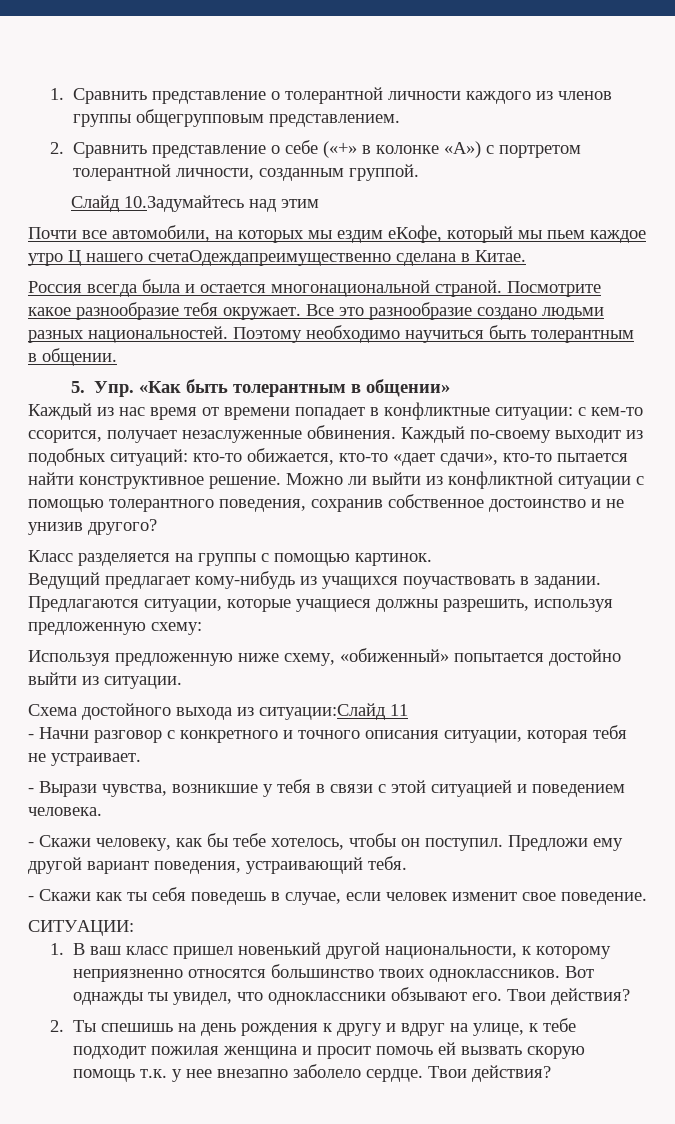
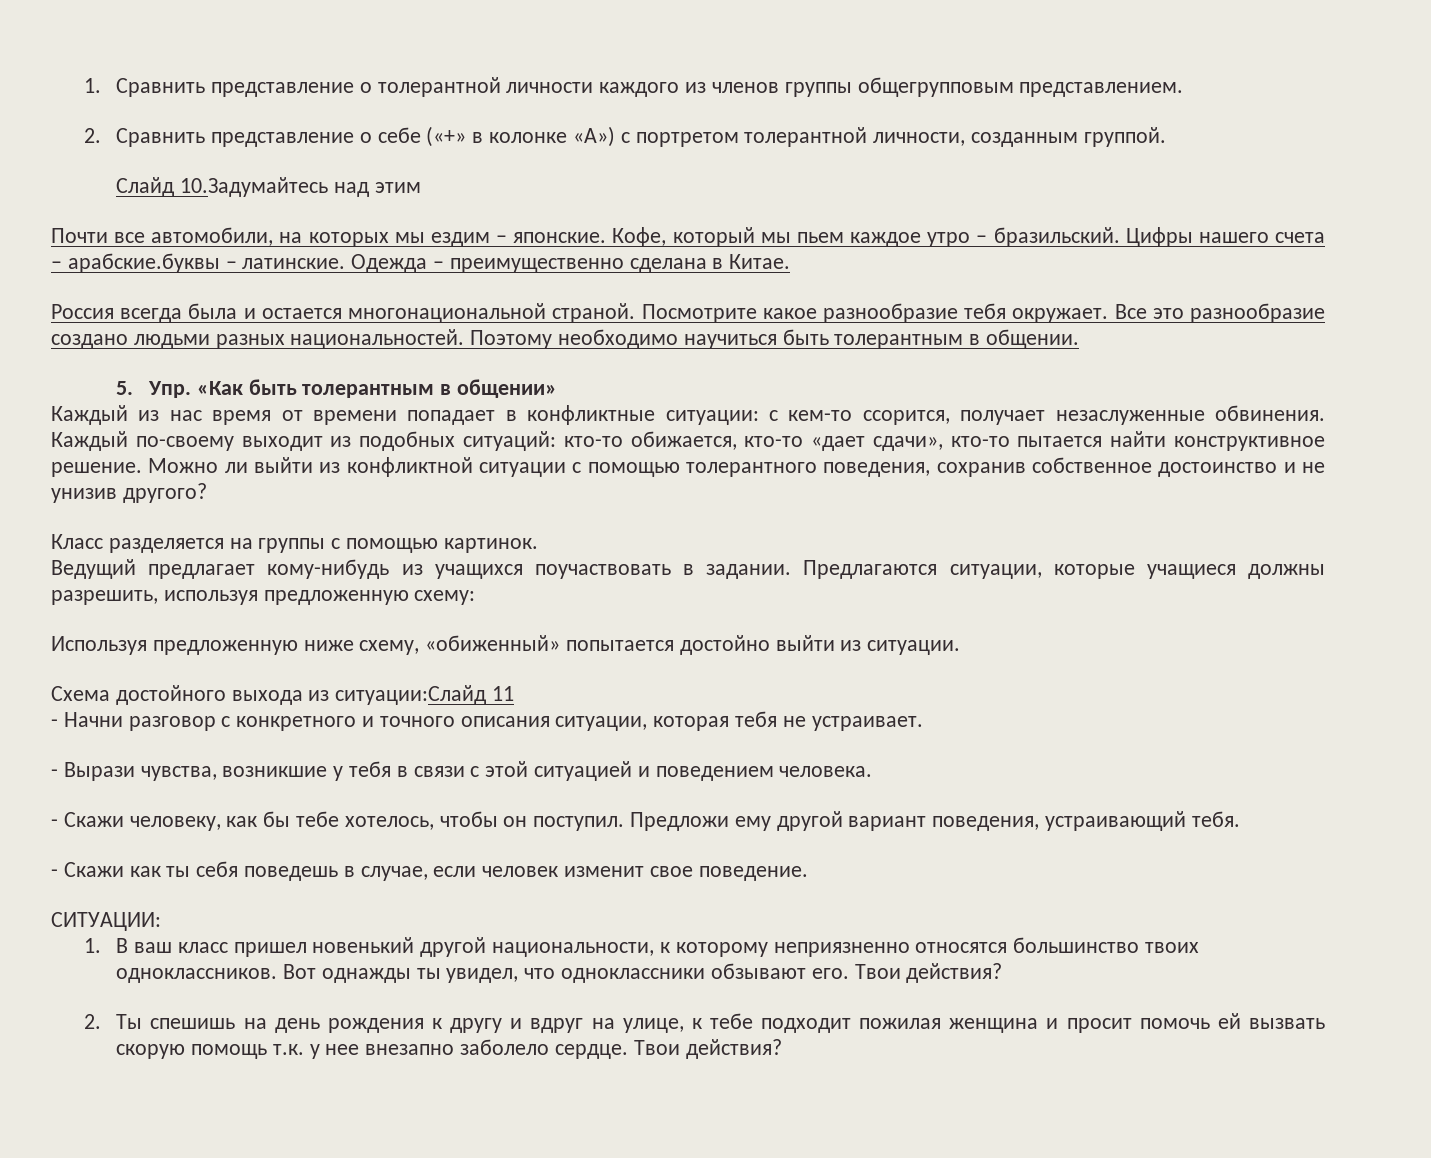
[388,225,442,243] еКофе, -> [496,227,667,247] – японские. Кофе,
[68,250,391,266] Ц нашего счетаОдеждапреимущественно -> [976,227,1325,247] [51,253,624,273] – бразильский. Цифры нашего счета – арабские.буквы – латинские. Одежда – преимущественно

